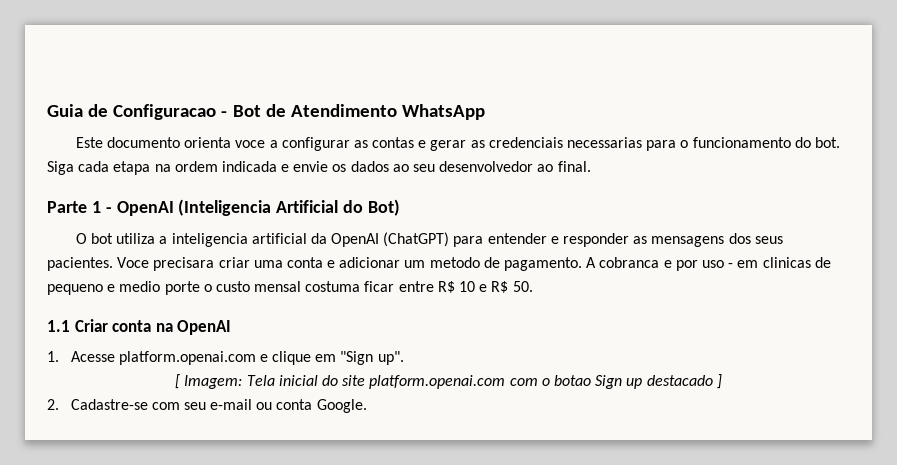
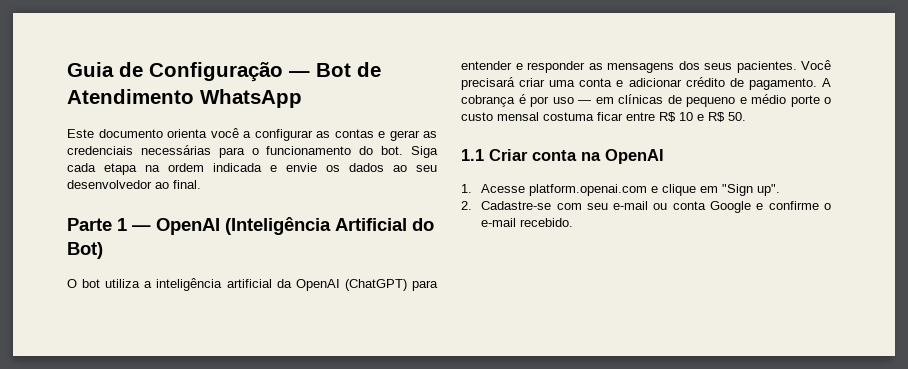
[113,104,228,120] Configuracao - -> [149,62,310,82] Configuração —
[235,140,266,148] voce -> [210,128,239,138] você
[566,137,642,148] necessarias -> [140,145,211,155] necessárias
[105,199,272,216] - OpenAI (Inteligencia -> [132,217,331,235] — OpenAI (Inteligência
[171,233,248,247] inteligencia -> [156,278,223,291] inteligência
[117,257,215,271] Voce precisara -> [801,60,831,70] [461,77,515,90] Você precisará
[404,257,480,268] um metodo -> [685,77,725,87] crédito
[599,257,811,271] cobranca e por uso - em clinicas -> [461,94,663,107] cobrança é por uso — em clínicas
[119,281,161,292] medio -> [751,94,786,104] médio
[175,374,722,389] // [ Imagem: Tela inicial do site platform.openai.com com o botao Sign up destacado ] -> (781, 190) none
[316,399,367,413] Google. -> [710,201,831,213] [481,218,574,227] Google e confirme o e-mail recebido.

